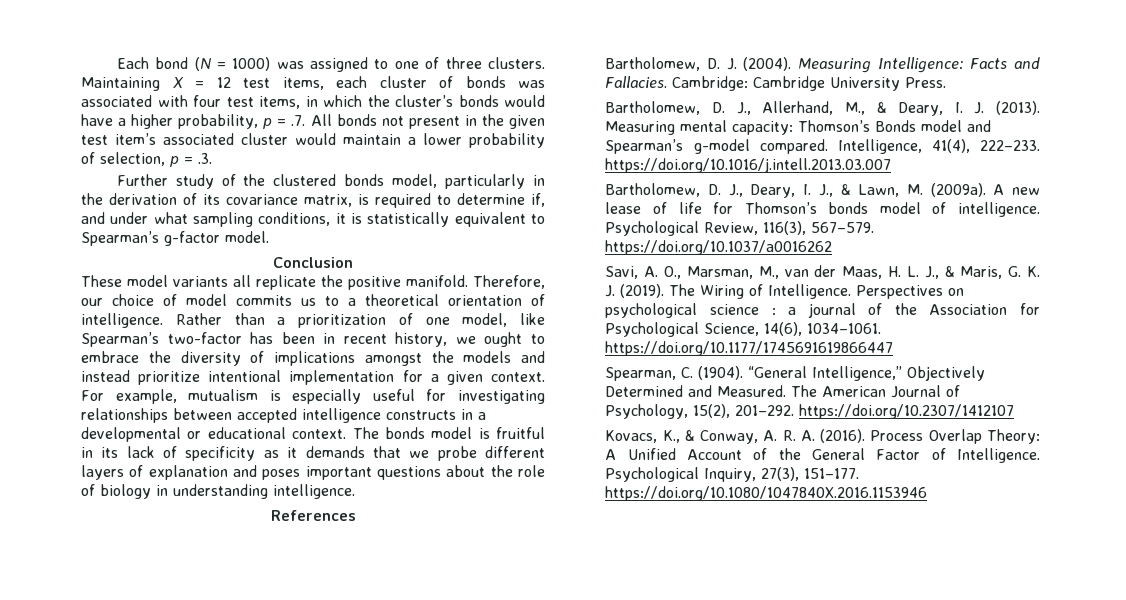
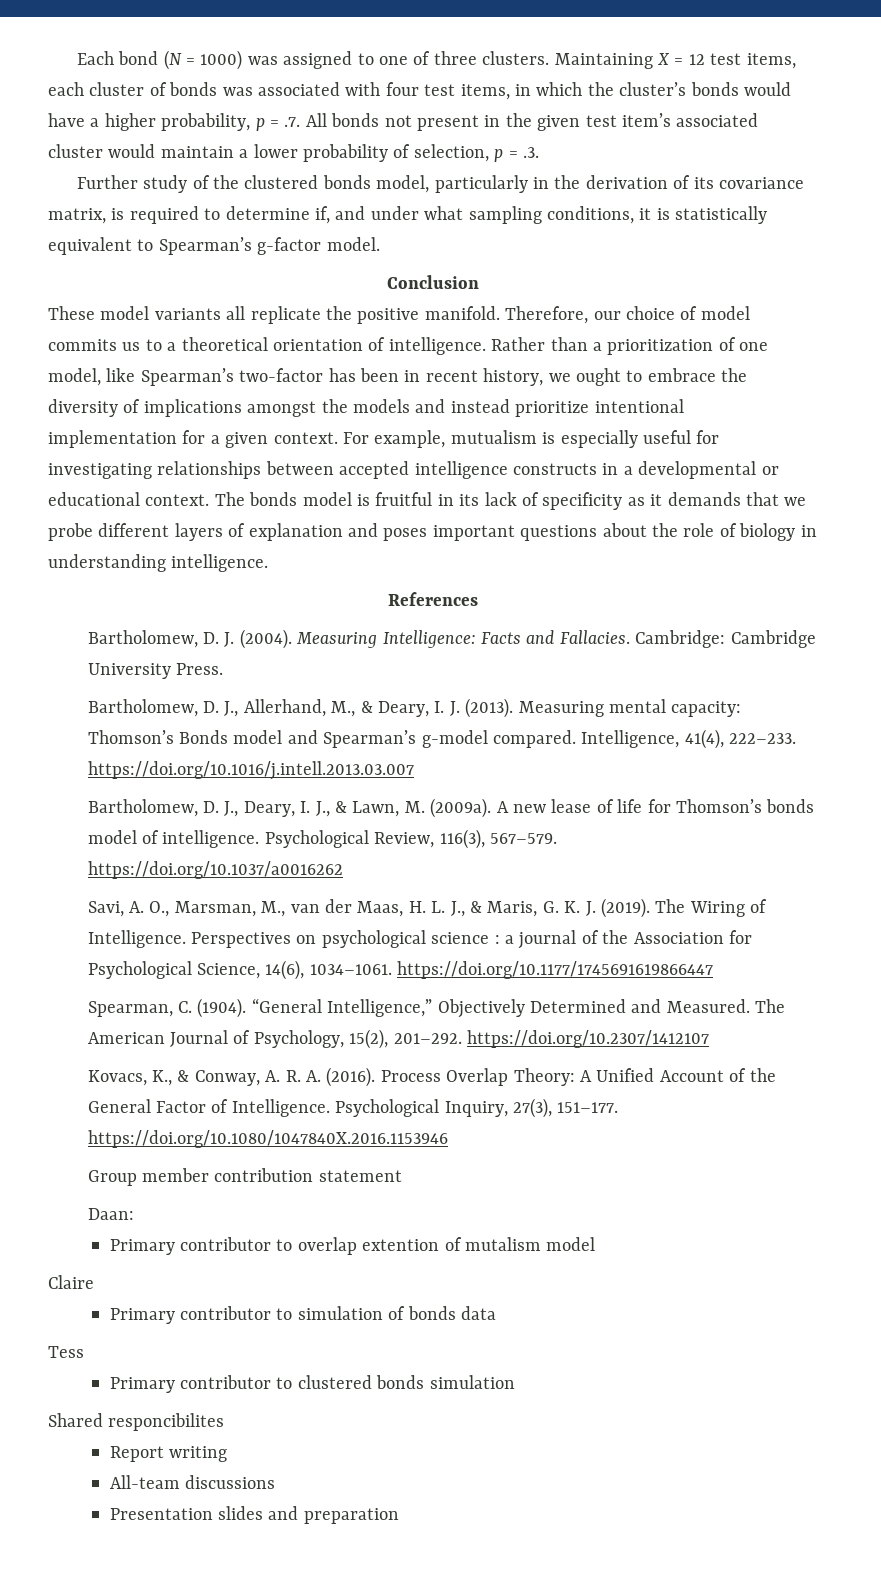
(928, 493) none -> [87,1168,402,1186] [87,1208,134,1220] [109,1237,596,1255] [48,1275,94,1289] [109,1306,497,1324] [48,1346,84,1358] [109,1375,515,1393] [48,1413,225,1431] [109,1446,228,1462] [109,1475,276,1489] [109,1506,399,1524] // Group member contribution statement // Daan: // Primary contributor to overlap extention of mutalism model // Claire // Primary contributor to simulation of bonds data // Tess // Primary contributor to clustered bonds simulation // Shared responcibilites // Report writing // All-team discussions // Presentation slides and preparation

